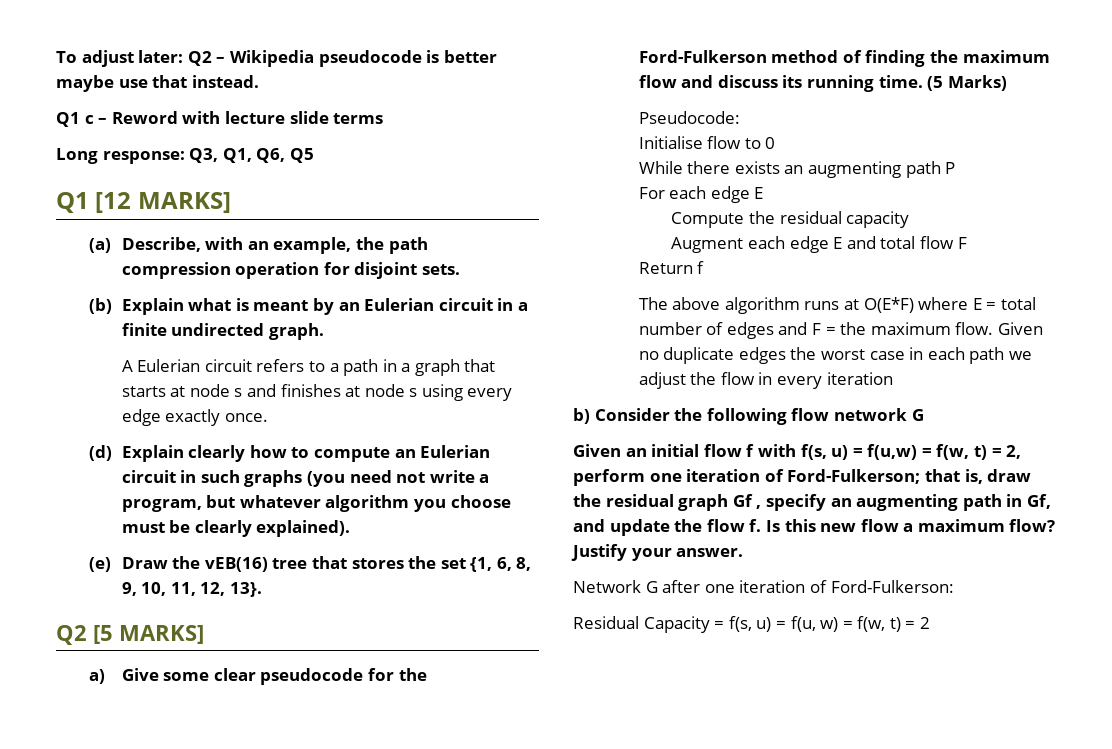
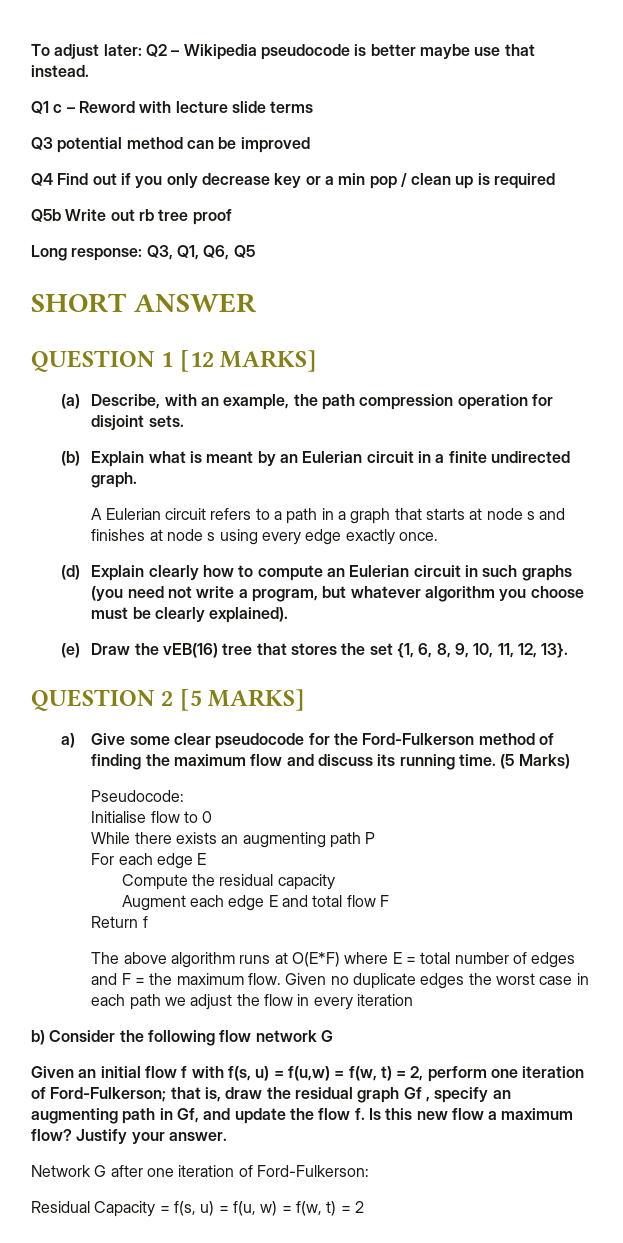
(384, 118) none -> [31,137,310,153] [31,173,556,189] [31,209,232,225] // Q3 potential method can be improved // Q4 Find out if you only decrease key or a min pop / clean up is required // Q5b Write out rb tree proof
[56,192,89,213] Q1 -> [31,293,256,313] [31,350,174,372] SHORT ANSWER // QUESTION 1
[56,625,87,645] Q2 -> [31,689,174,711] QUESTION 2

